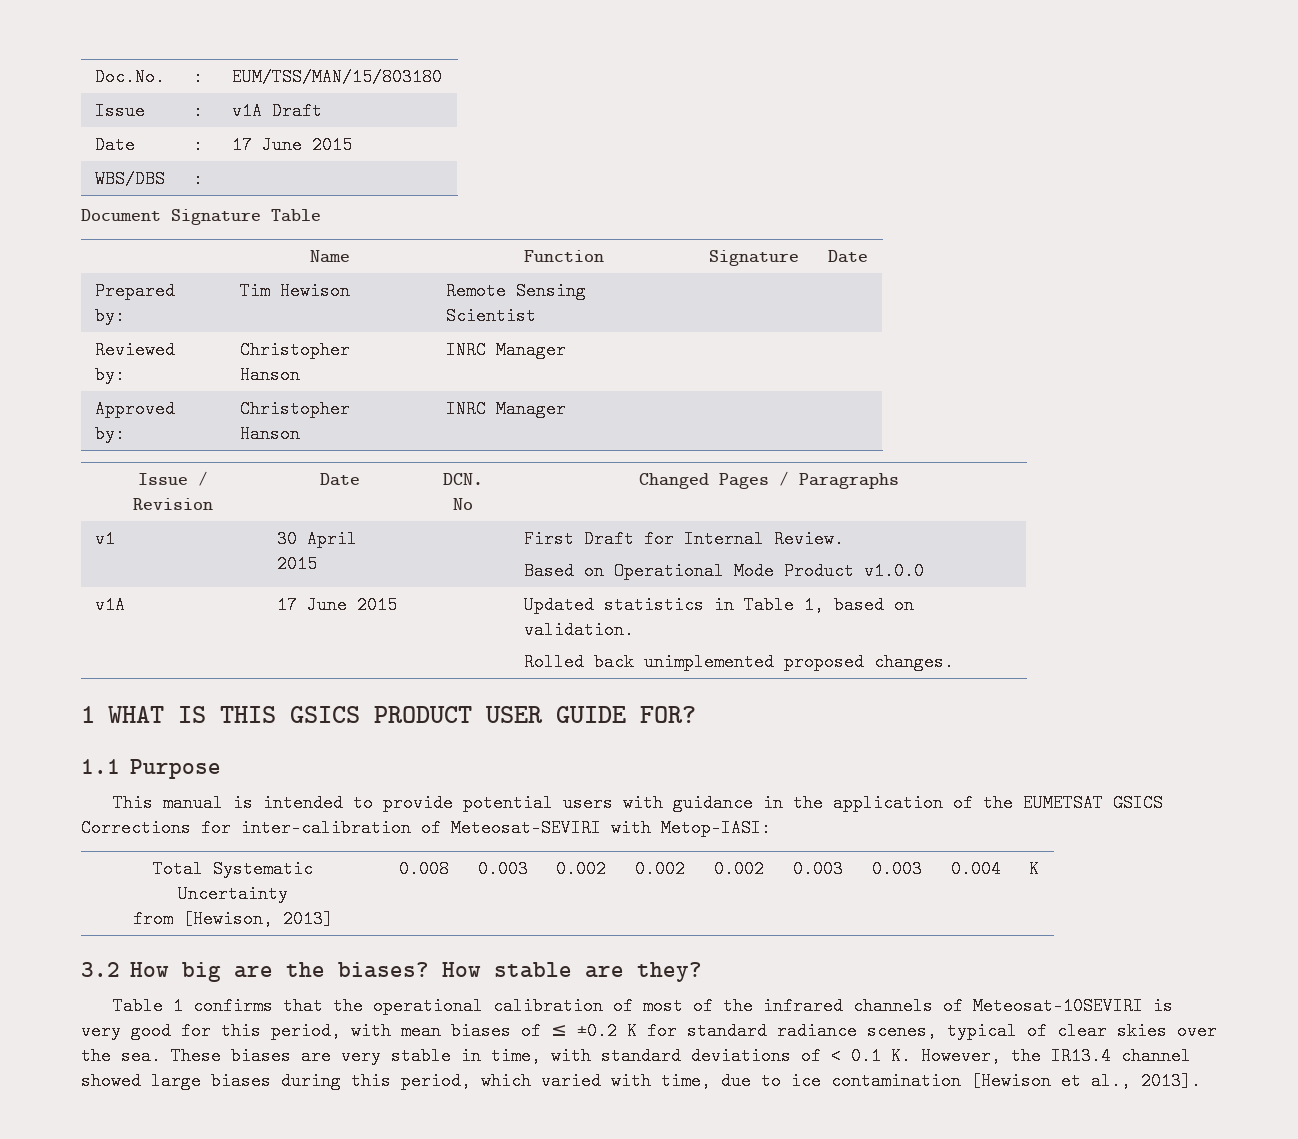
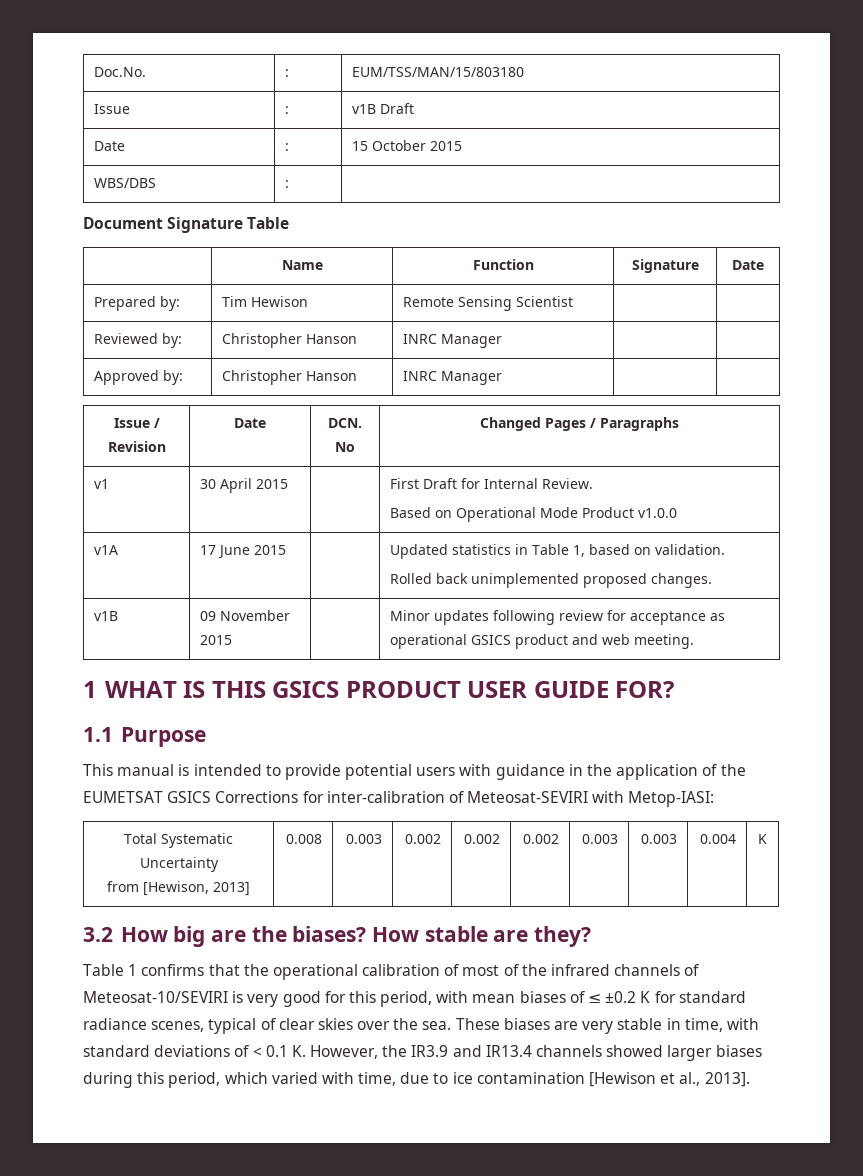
[231,102,262,120] v1A -> [352,104,377,114] v1B
[231,136,302,154] 17 June -> [352,140,427,151] 15 October
(954, 662) none -> [94,611,119,621] [200,610,291,621] [200,635,233,645] [390,610,726,625] [390,634,695,649] // v1B | 09 November 2015 | | Minor updates following review for acceptance as operational GSICS product and web meeting.
[973,997,1144,1015] Meteosat-10SEVIRI -> [83,991,228,1003] Meteosat-10/SEVIRI
[1051,1047,1191,1065] [81,1072,201,1090] IR13.4 channel showed large -> [411,1045,713,1061] IR3.9 and IR13.4 channels showed larger

